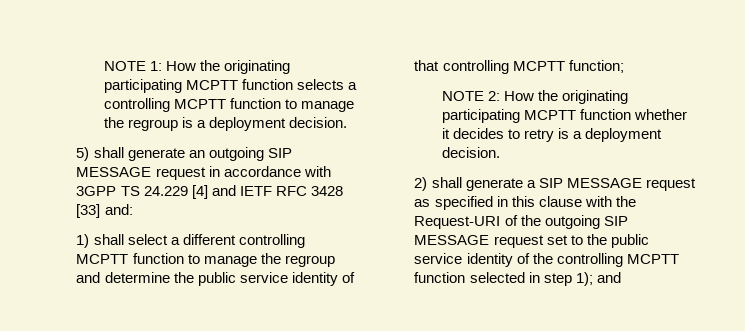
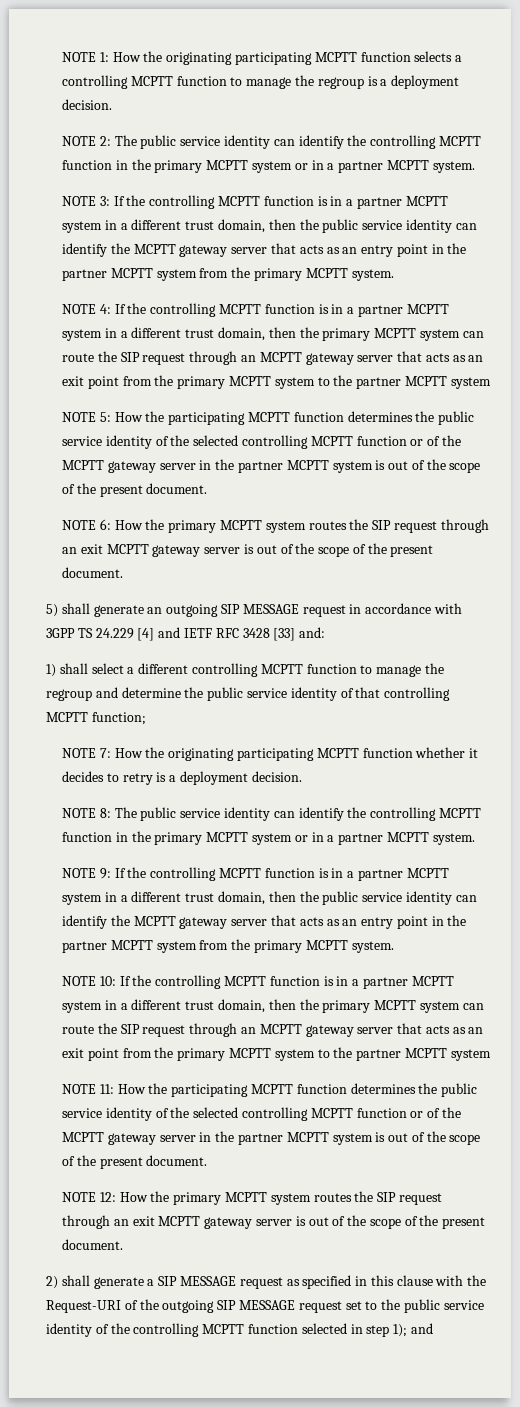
(348, 122) none -> [62,135,481,149] [62,159,475,173] [62,195,448,209] [62,219,477,233] [62,243,467,257] [62,267,394,281] [62,303,449,317] [62,327,484,341] [62,351,484,365] [62,375,491,389] [62,411,475,425] [62,435,461,449] [62,459,481,473] [62,483,208,497] [62,519,489,533] [62,543,434,557] [62,567,124,578] // NOTE 2: The public service identity can identify the controlling MCPTT function in the primary MCPTT system or in a partner MCPTT system. // NOTE 3: If the controlling MCPTT function is in a partner MCPTT system in a different trust domain, then the public service identity can identify the MCPTT gateway server that acts as an entry point in the partner MCPTT system from the primary MCPTT system. // NOTE 4: If the controlling MCPTT function is in a partner MCPTT system in a different trust domain, then the primary MCPTT system can route the SIP request through an MCPTT gateway server that acts as an exit point from the primary MCPTT system to the partner MCPTT system // NOTE 5: How the participating MCPTT function determines the public service identity of the selected controlling MCPTT function or of the MCPTT gateway server in the partner MCPTT system is out of the scope of the present document. // NOTE 6: How the primary MCPTT system routes the SIP request through an exit MCPTT gateway server is out of the scope of the present document.
[487,91,500,101] 2: -> [99,748,111,758] 7:
(500, 152) none -> [62,807,481,821] [62,831,475,845] [62,867,449,881] [62,891,477,905] [62,915,467,929] [62,939,394,953] [62,975,454,989] [62,999,484,1013] [62,1023,484,1037] [62,1047,491,1061] [62,1083,478,1097] [62,1107,461,1121] [62,1131,481,1145] [62,1155,208,1169] [62,1191,442,1205] [62,1215,486,1229] [62,1239,124,1250] // NOTE 8: The public service identity can identify the controlling MCPTT function in the primary MCPTT system or in a partner MCPTT system. // NOTE 9: If the controlling MCPTT function is in a partner MCPTT system in a different trust domain, then the public service identity can identify the MCPTT gateway server that acts as an entry point in the partner MCPTT system from the primary MCPTT system. // NOTE 10: If the controlling MCPTT function is in a partner MCPTT system in a different trust domain, then the primary MCPTT system can route the SIP request through an MCPTT gateway server that acts as an exit point from the primary MCPTT system to the partner MCPTT system // NOTE 11: How the participating MCPTT function determines the public service identity of the selected controlling MCPTT function or of the MCPTT gateway server in the partner MCPTT system is out of the scope of the present document. // NOTE 12: How the primary MCPTT system routes the SIP request through an exit MCPTT gateway server is out of the scope of the present document.

